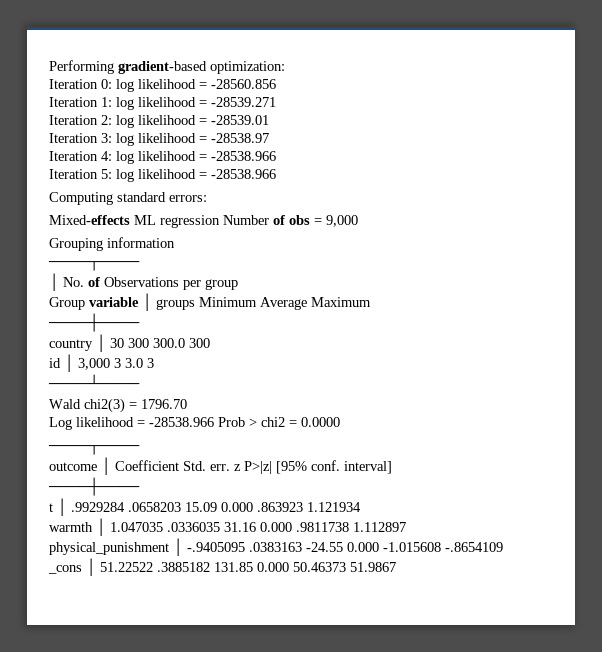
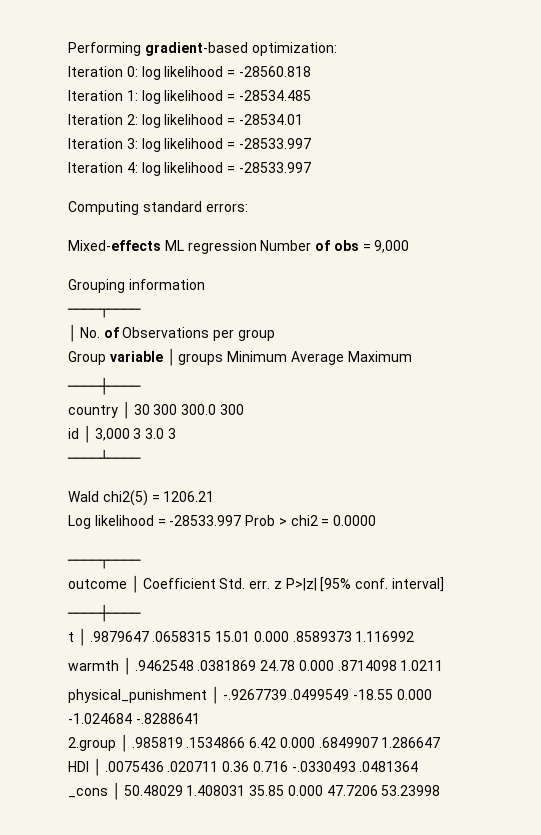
[211,79,276,89] -28560.856 -> [238,66,311,77] -28560.818
[211,97,276,107] -28539.271 -> [238,90,311,101] -28534.485
[211,115,269,125] -28539.01 -> [238,114,303,125] -28534.01
[211,133,269,143] -28538.97 -> [238,138,311,149] -28533.997
[211,151,276,161] [49,169,276,182] -28538.966 // Iteration 5: log likelihood = -28538.966 -> [238,162,311,173] -28533.997
[84,398,187,413] chi2(3) = 1796.70 -> [102,490,215,506] chi2(5) = 1206.21
[149,417,214,427] -28538.966 -> [169,515,242,526] -28533.997
[71,502,361,512] [49,518,406,536] [49,538,503,556] [48,558,396,576] .9929284 .0658203 15.09 0.000 .863923 1.121934 // warmth │ 1.047035 .0336035 31.16 0.000 .9811738 1.112897 // physical_punishment │ -.9405095 .0383163 -24.55 0.000 -1.015608 -.8654109 // _cons │ 51.22522 .3885182 131.85 0.000 50.46373 51.9867 -> [89,631,415,642] [68,657,444,675] [68,686,432,704] [68,713,200,724] [68,734,441,752] [68,758,419,776] [68,782,441,800] .9879647 .0658315 15.01 0.000 .8589373 1.116992 // warmth │ .9462548 .0381869 24.78 0.000 .8714098 1.0211 // physical_punishment │ -.9267739 .0499549 -18.55 0.000 -1.024684 -.8288641 // 2.group │ .985819 .1534866 6.42 0.000 .6849907 1.286647 // HDI │ .0075436 .020711 0.36 0.716 -.0330493 .0481364 // _cons │ 50.48029 1.408031 35.85 0.000 47.7206 53.23998

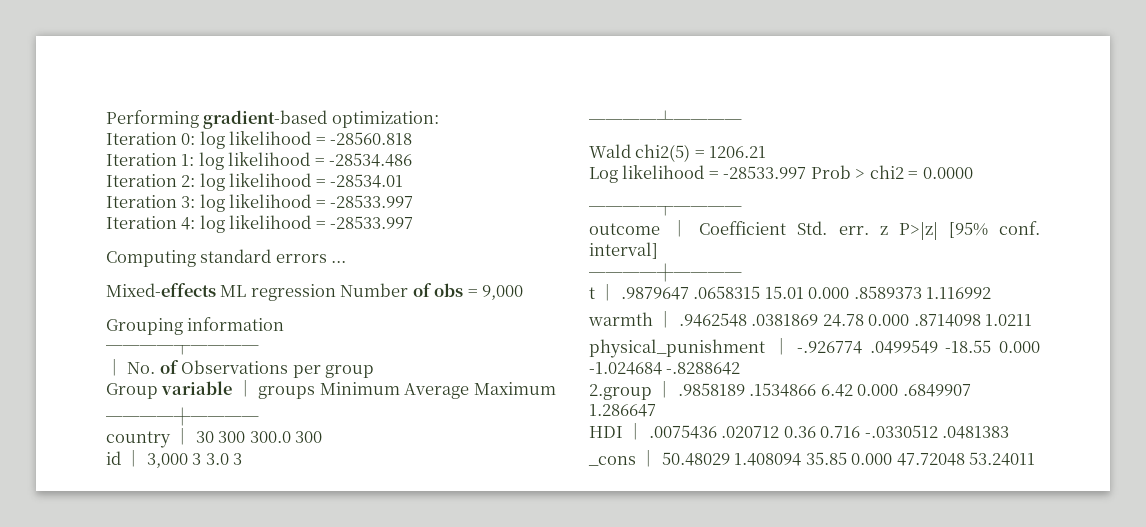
[238,90,311,101] -28534.485 -> [329,153,413,167] -28534.486
[205,203,248,212] errors: -> [275,254,347,263] errors ...
[222,689,287,700] -.9267739 -> [797,341,863,354] -.926774
[135,713,200,724] -.8288641 -> [666,362,741,375] -.8288642
[131,737,183,748] .985819 -> [677,383,745,396] .9858189
[167,761,219,772] .020711 -> [721,426,780,438] .020712
[291,761,419,772] -.0330493 .0481364 -> [864,425,1010,439] -.0330512 .0481383
[186,785,246,796] 1.408031 -> [734,453,802,466] 1.408094
[326,785,441,796] 47.7206 53.23998 -> [896,452,1036,466] 47.72048 53.24011

